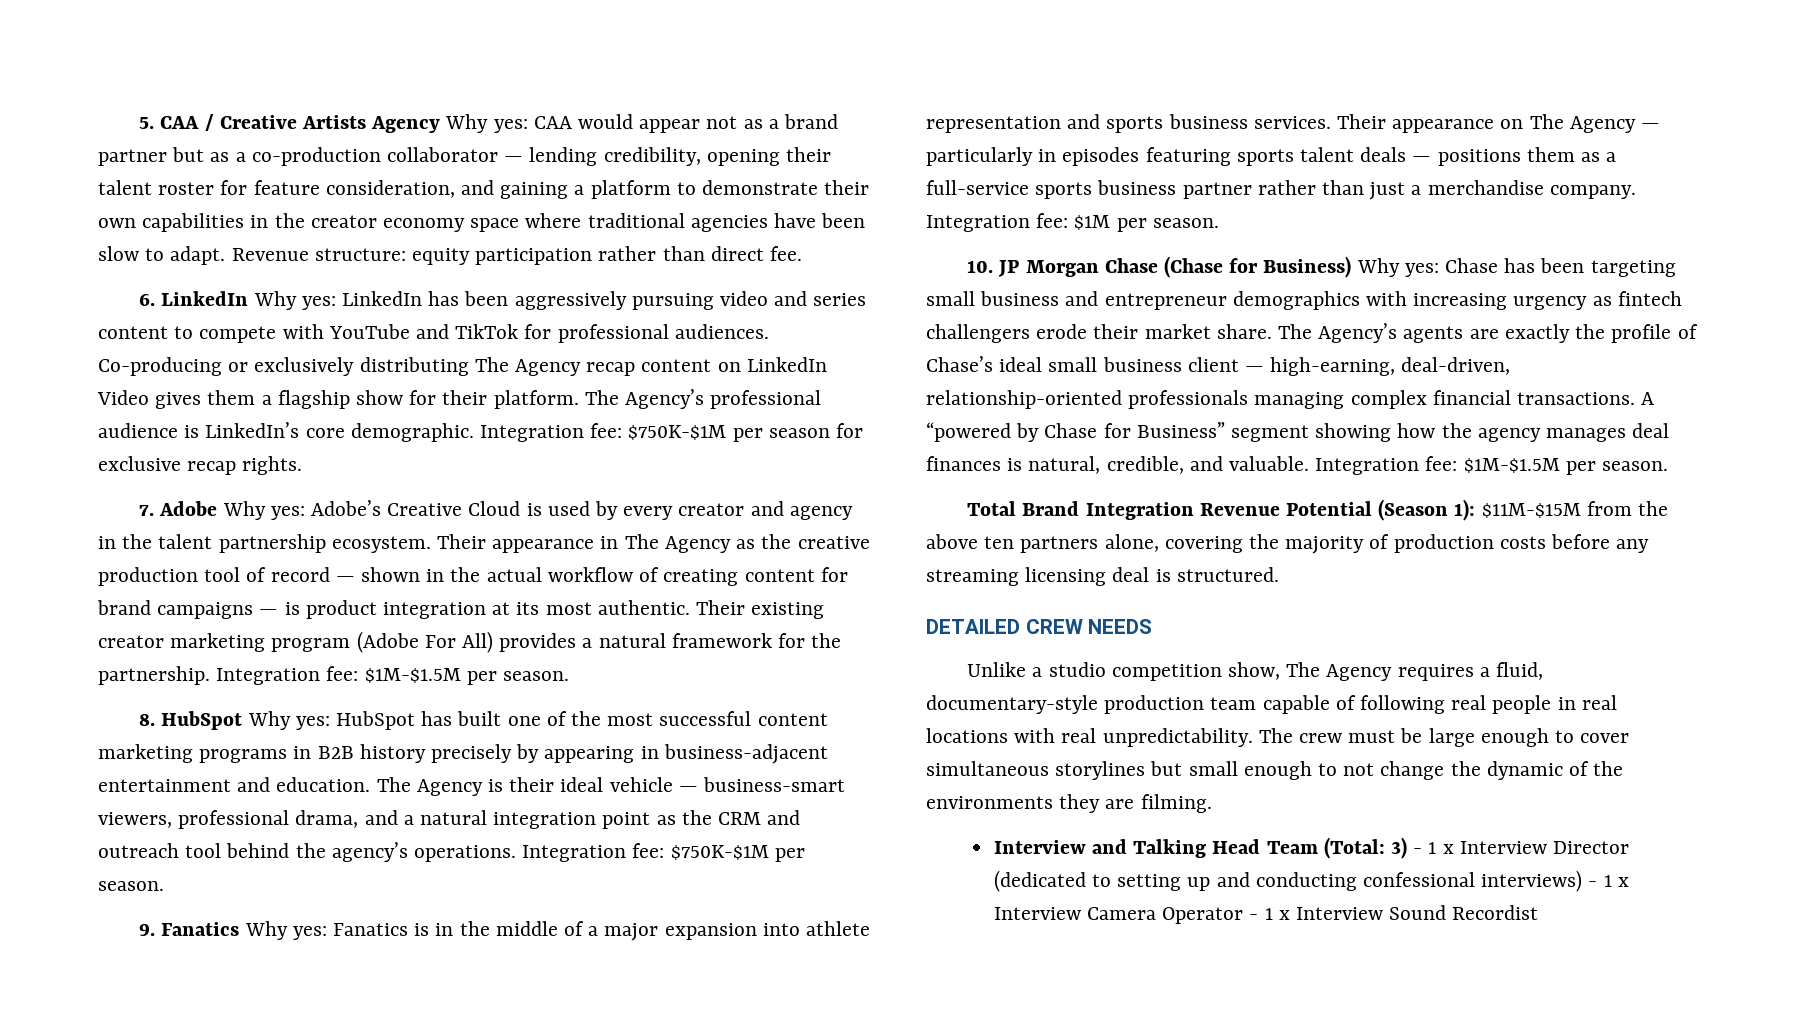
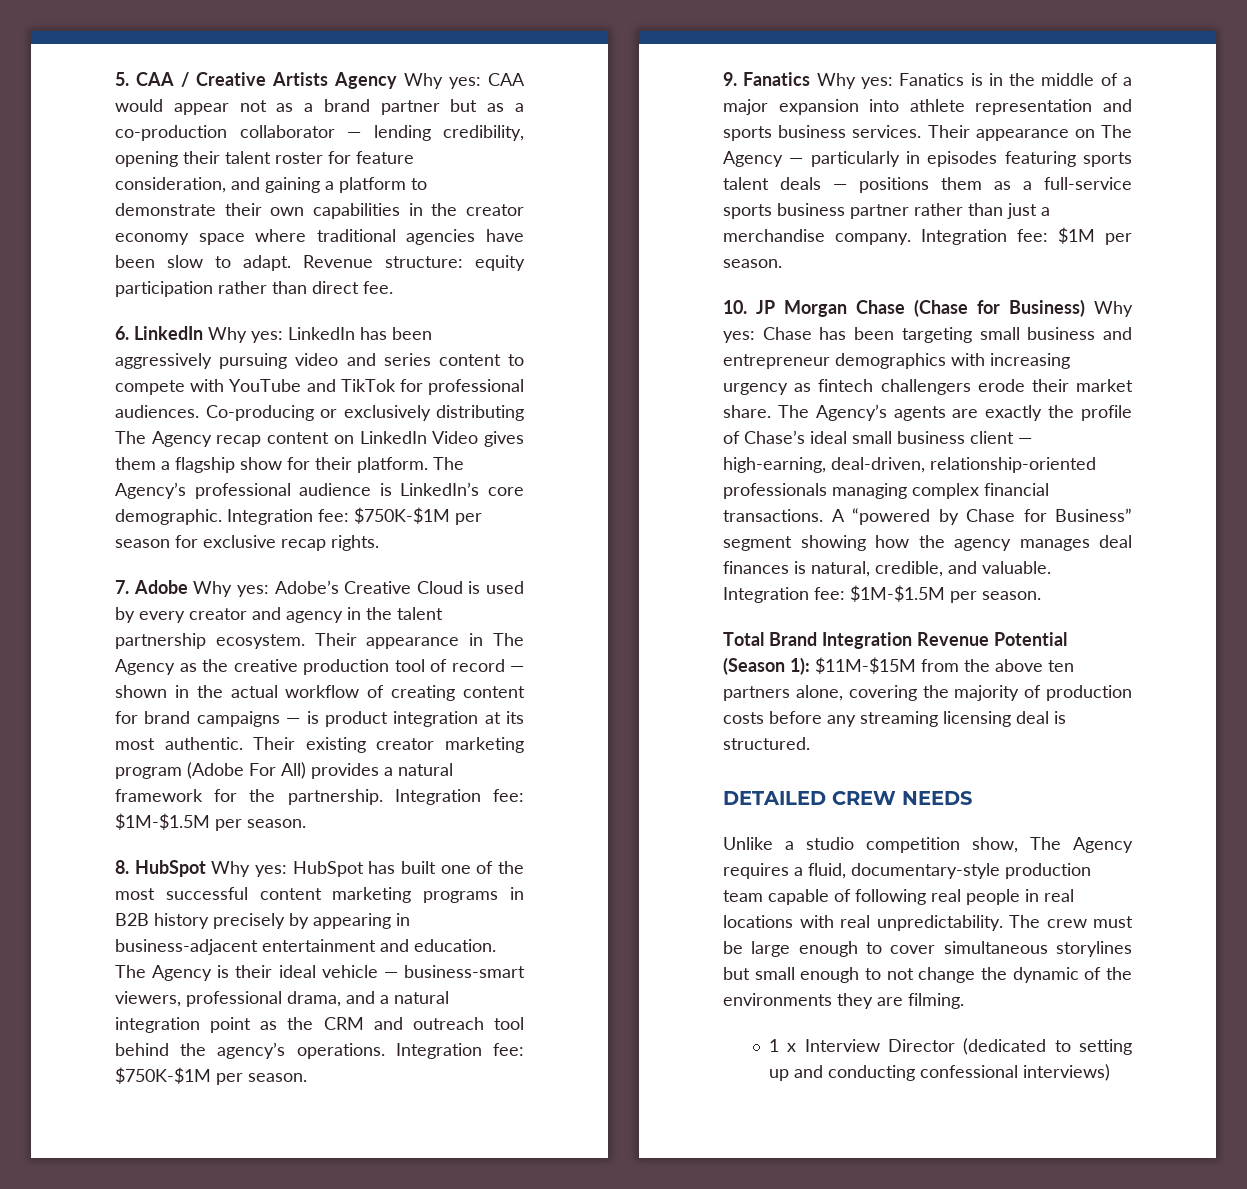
[993,837,1423,859] Interview and Talking Head Team (Total: 3) - -> (964, 1001) none
[1588,875,1629,887] [993,905,1539,924] - 1 x Interview Camera Operator - 1 x Interview Sound Recordist -> (1110, 1072) none

